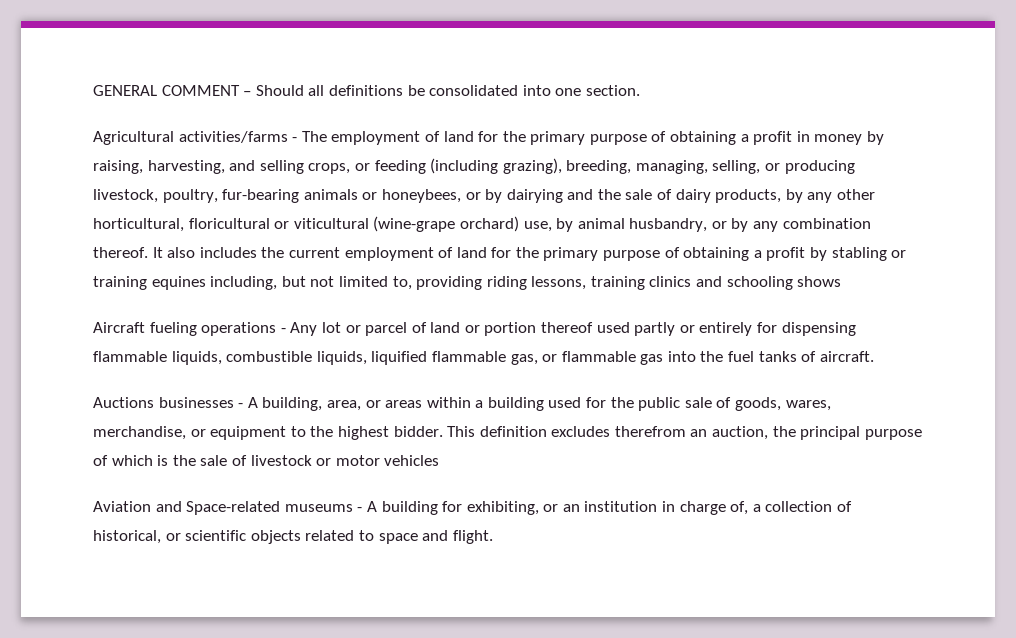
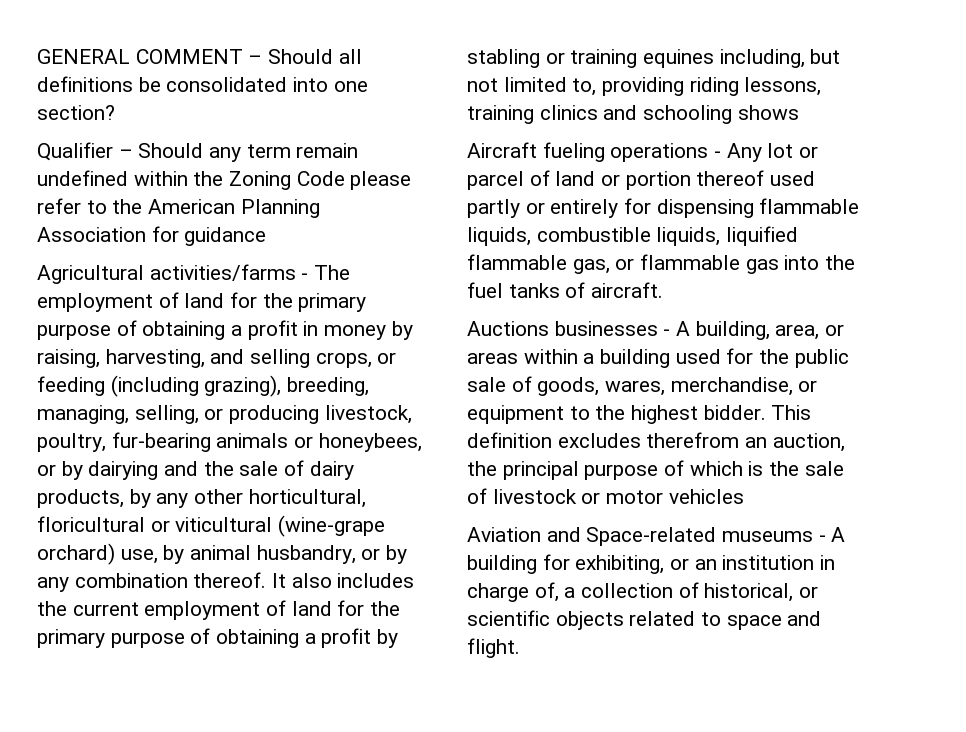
[585,85,640,96] section. -> [37,105,115,120] [37,142,359,162] [37,170,412,190] [37,198,320,218] [37,226,267,246] section? // Qualifier – Should any term remain undefined within the Zoning Code please refer to the American Planning Association for guidance

